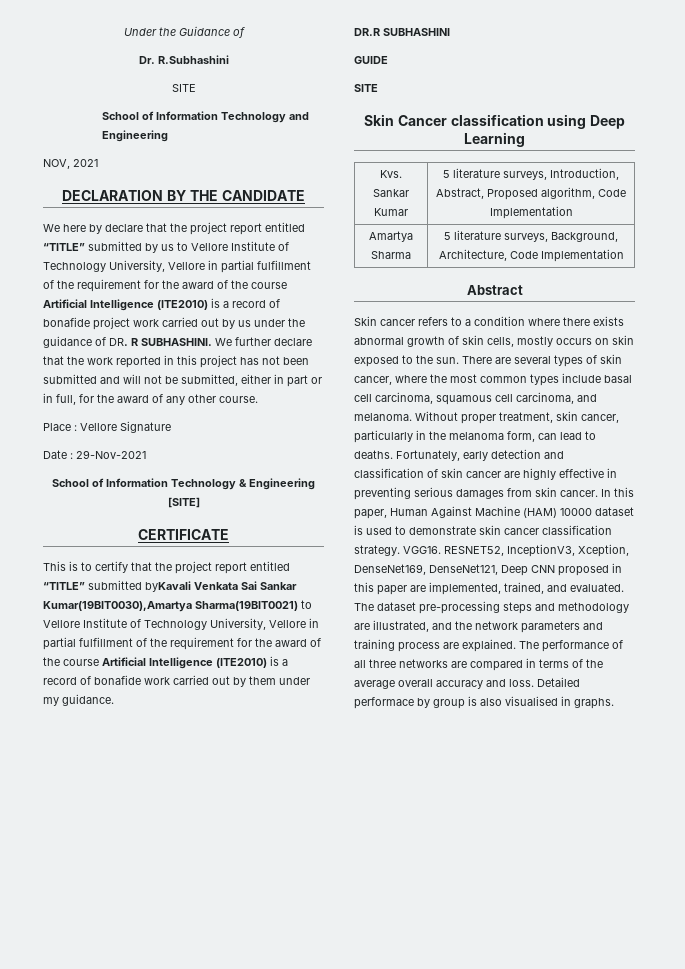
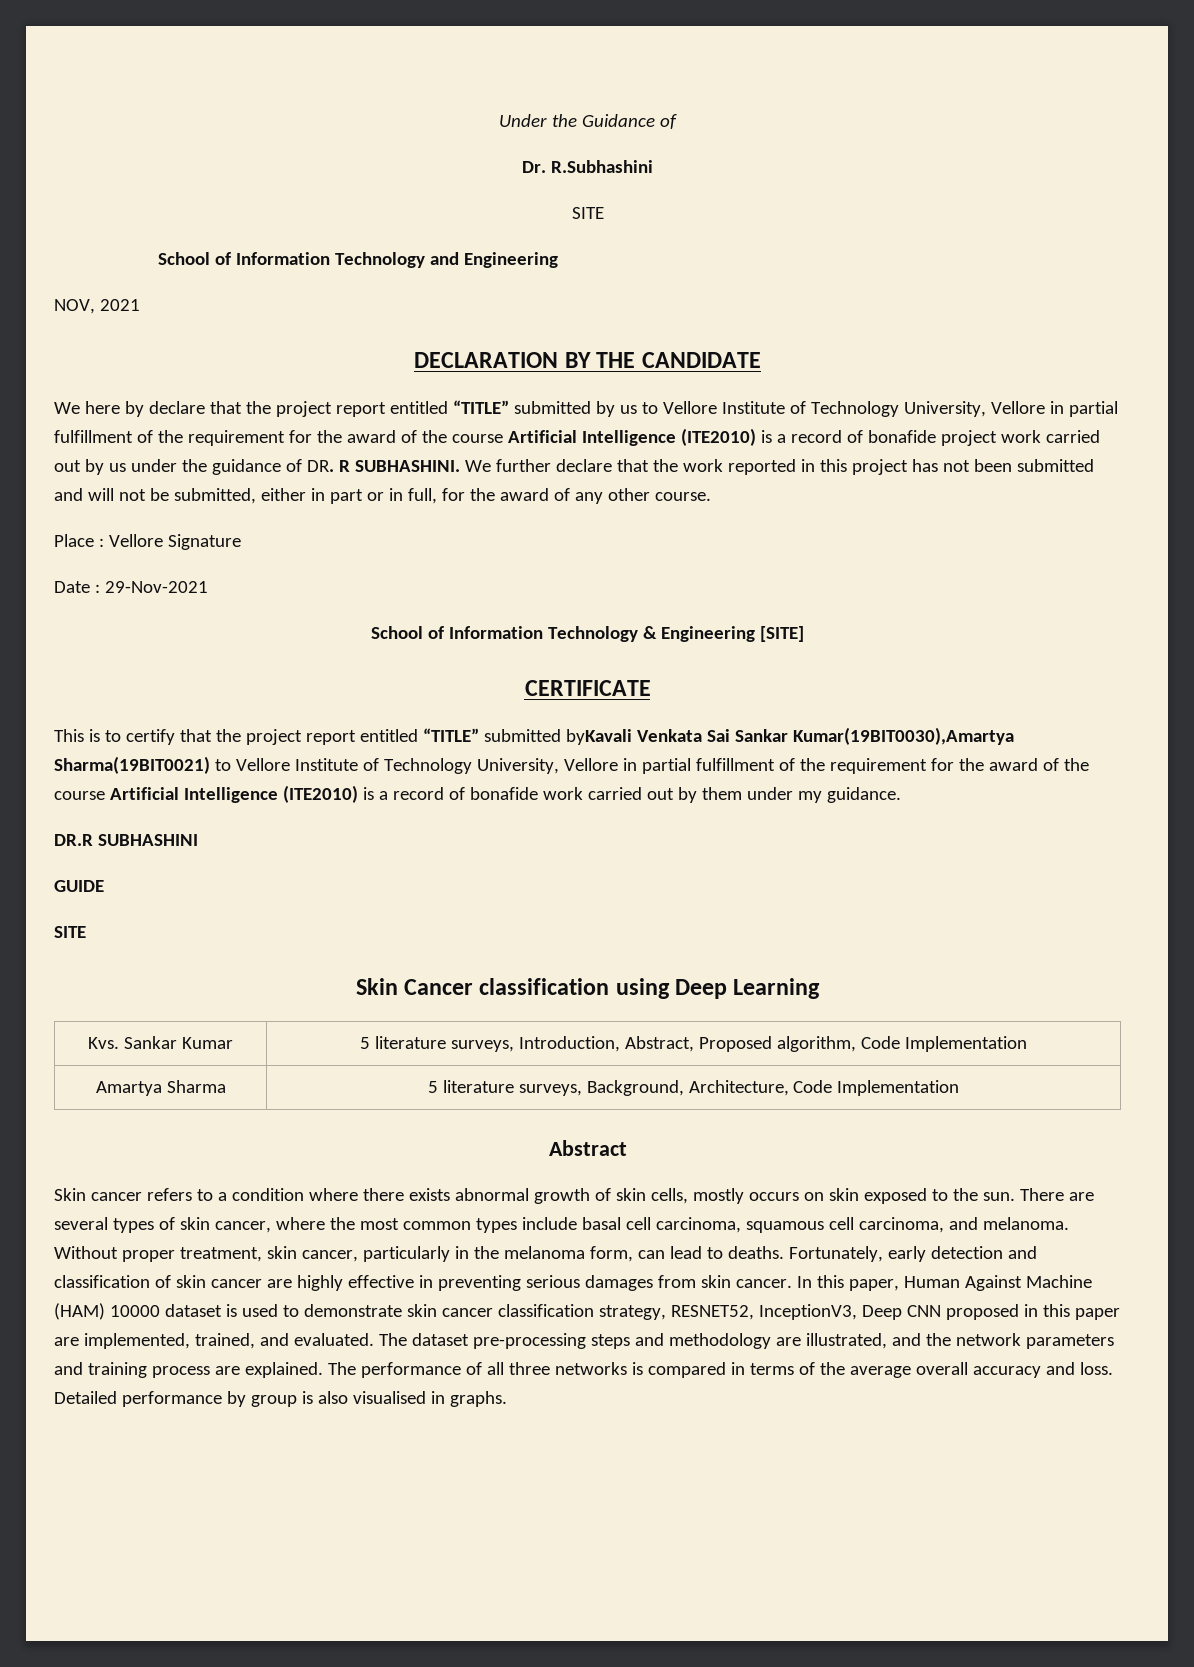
[354,544,629,557] [354,564,498,575] strategy. VGG16. RESNET52, InceptionV3, Xception, DenseNet169, DenseNet121, -> [598,1304,857,1320] strategy, RESNET52, InceptionV3,
[451,661,467,668] are -> [631,1362,643,1375] is
[354,697,414,709] performace -> [121,1391,222,1407] performance

